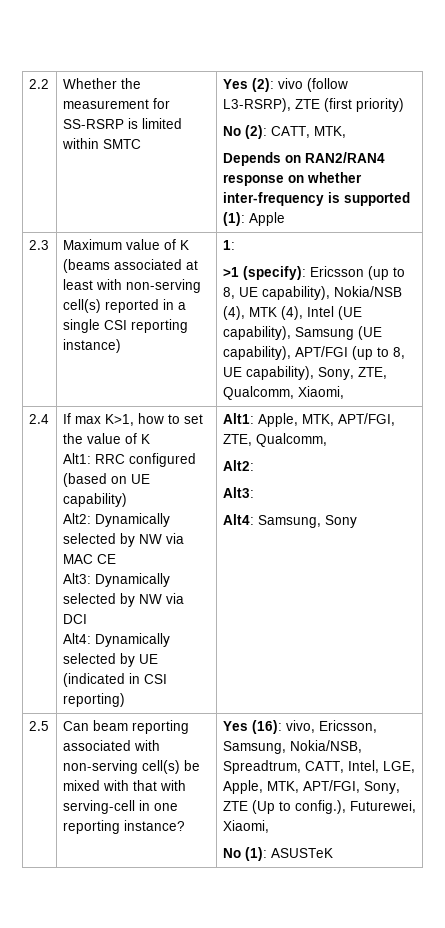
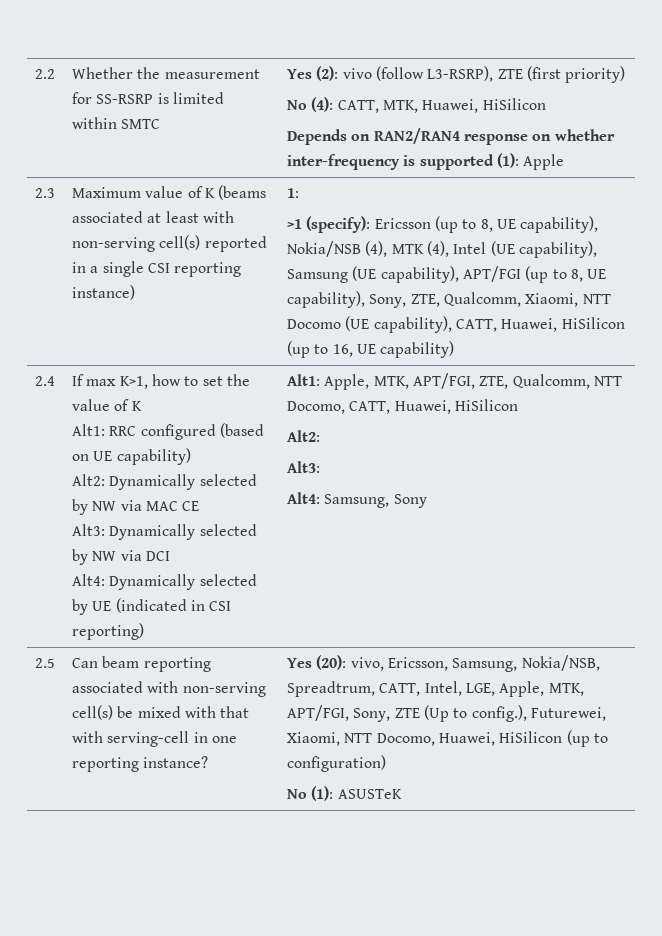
[244,125,267,139] (2): -> [311,97,334,112] (4):
(346, 132) none -> [422,98,546,113] Huawei, HiSilicon
(344, 392) none -> [582,294,611,304] [287,316,625,333] [287,341,455,358] NTT Docomo (UE capability), CATT, Huawei, HiSilicon (up to 16, UE capability)
(327, 440) none -> [593,376,622,386] [287,399,519,414] NTT Docomo, CATT, Huawei, HiSilicon
[251,720,282,734] (16): -> [316,655,347,670] (20):
(269, 826) none -> [344,730,608,747] [287,755,387,772] NTT Docomo, Huawei, HiSilicon (up to configuration)

